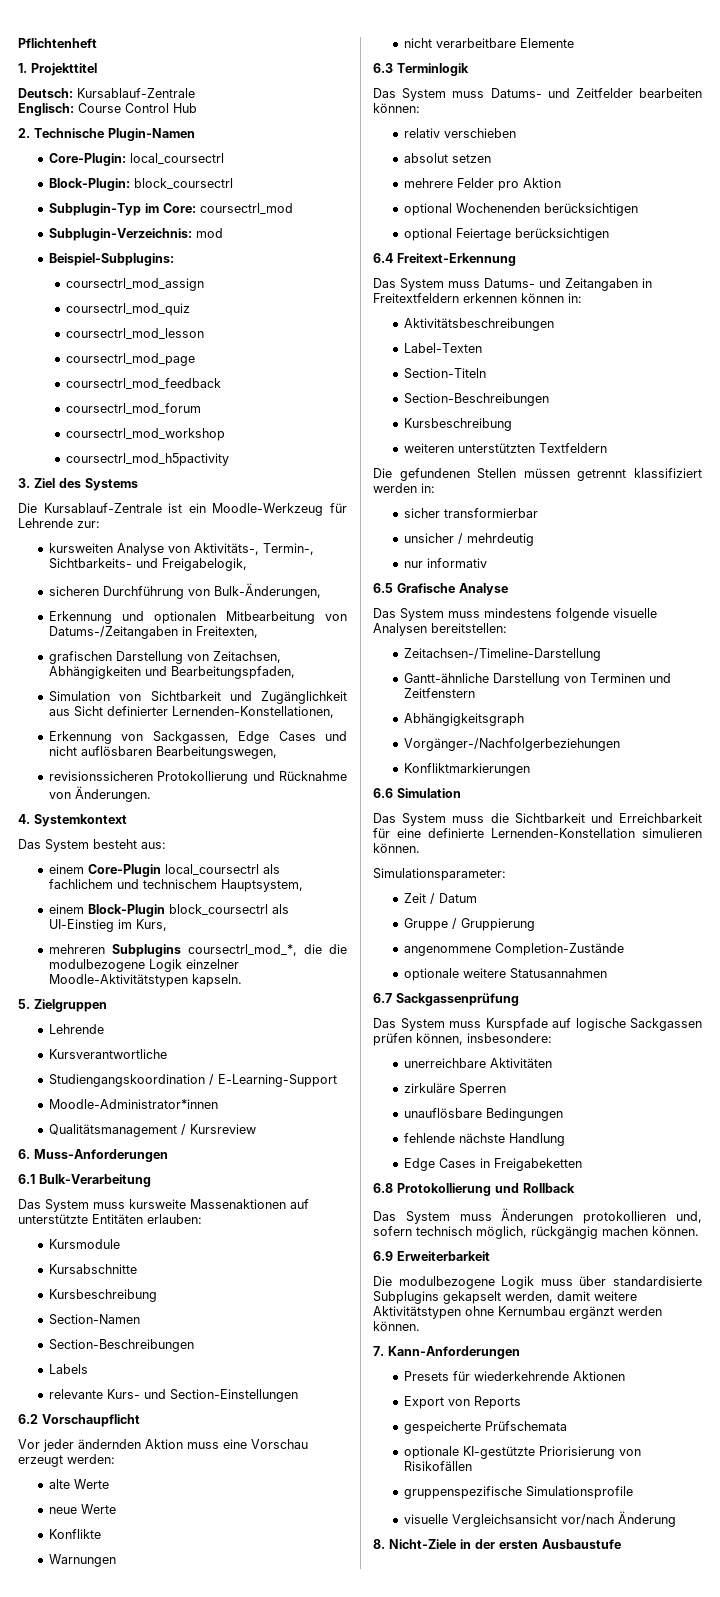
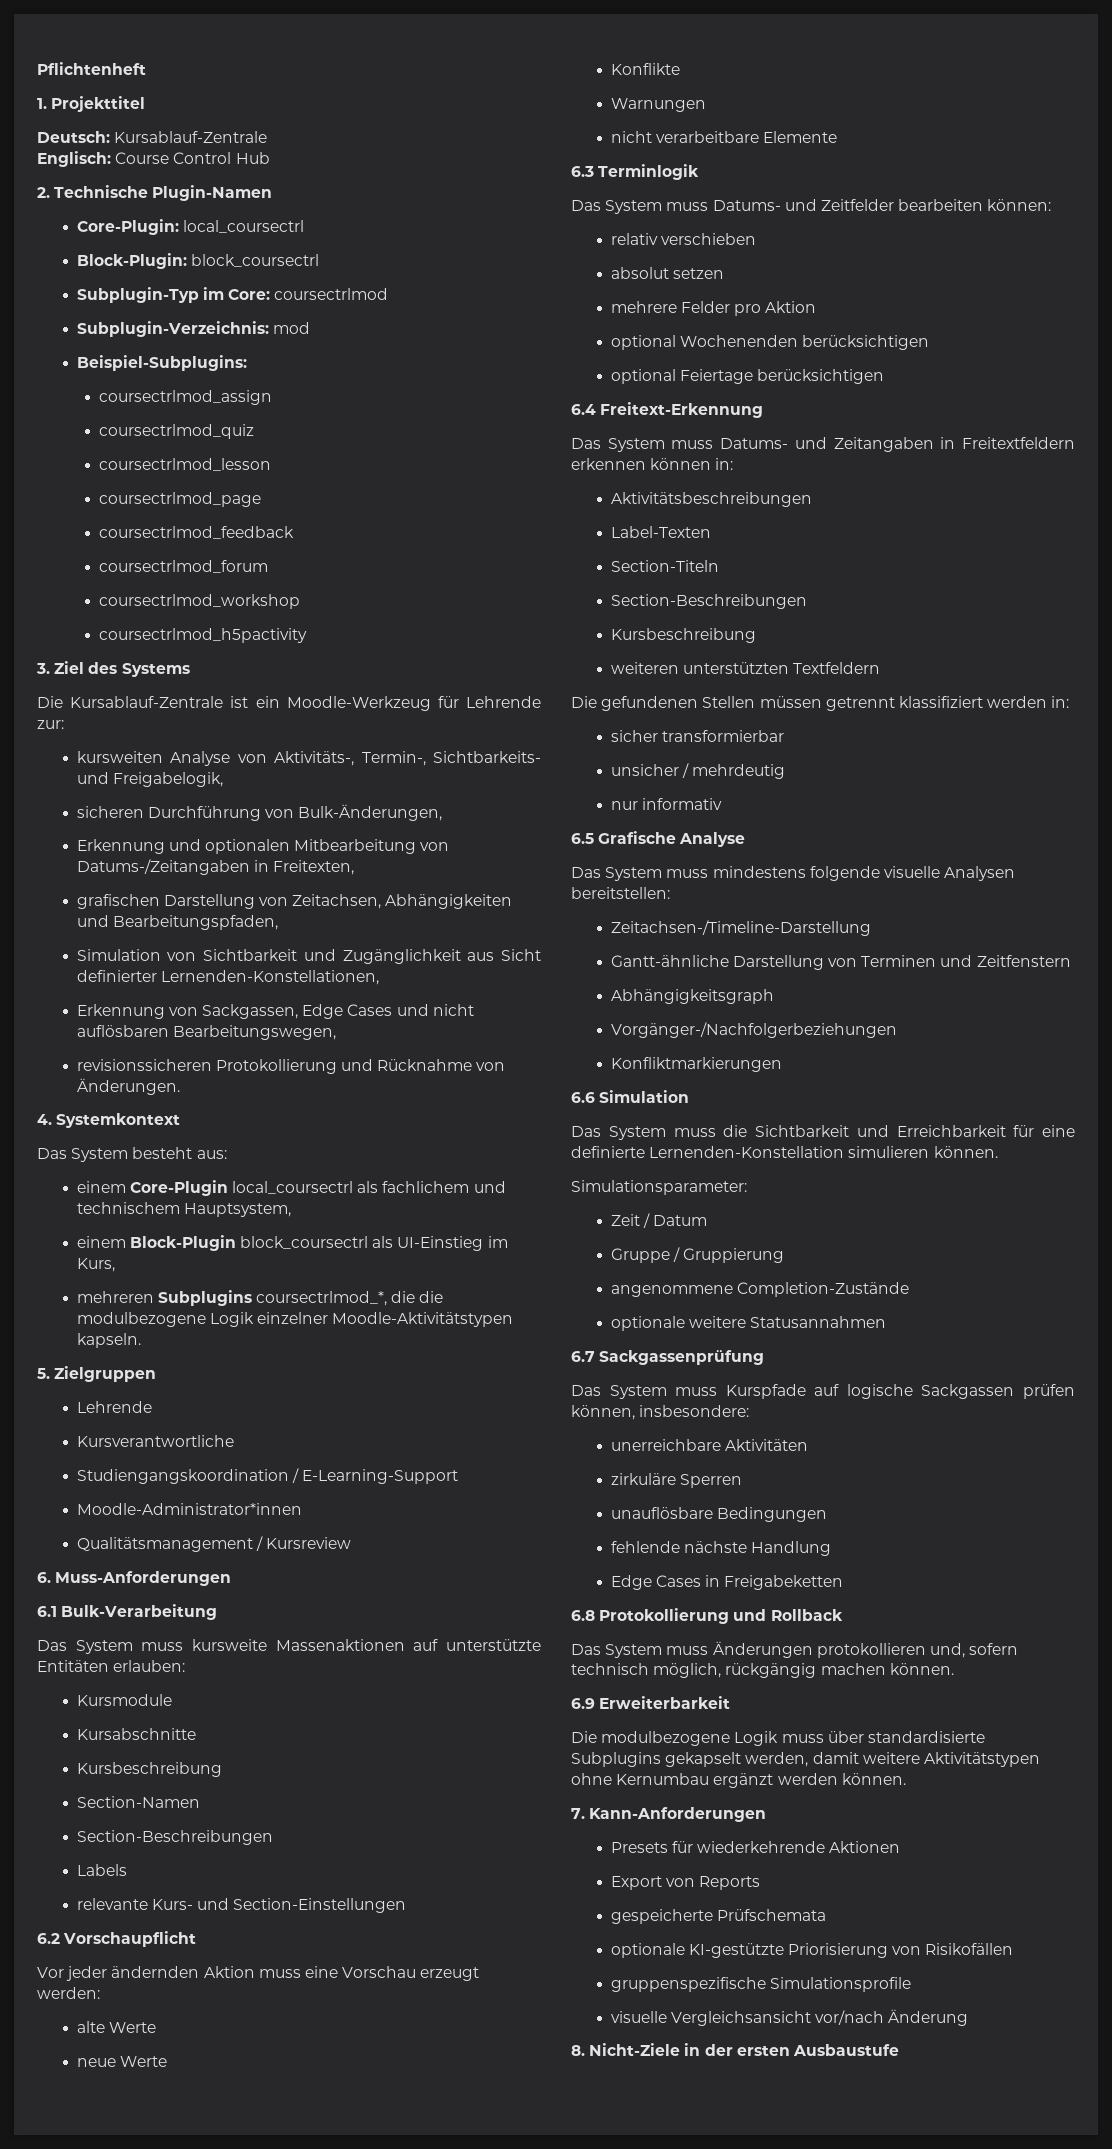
[200,203,294,215] coursectrl_mod -> [274,288,389,300] coursectrlmod
[66,278,205,291] [66,303,191,316] [66,328,205,340] [66,353,196,366] [66,378,222,390] [66,403,202,415] [66,428,226,441] [66,453,230,466] coursectrl_mod_assign // coursectrl_mod_quiz // coursectrl_mod_lesson // coursectrl_mod_page // coursectrl_mod_feedback // coursectrl_mod_forum // coursectrl_mod_workshop // coursectrl_mod_h5pactivity -> [99,390,273,405] [99,424,255,439] [99,458,272,471] [99,492,262,507] [99,526,295,539] [99,560,269,573] [99,594,301,609] [99,628,308,643] coursectrlmod_assign // coursectrlmod_quiz // coursectrlmod_lesson // coursectrlmod_page // coursectrlmod_feedback // coursectrlmod_forum // coursectrlmod_workshop // coursectrlmod_h5pactivity
[188,944,298,956] coursectrl_mod_*, -> [255,1291,387,1306] coursectrlmod_*,

